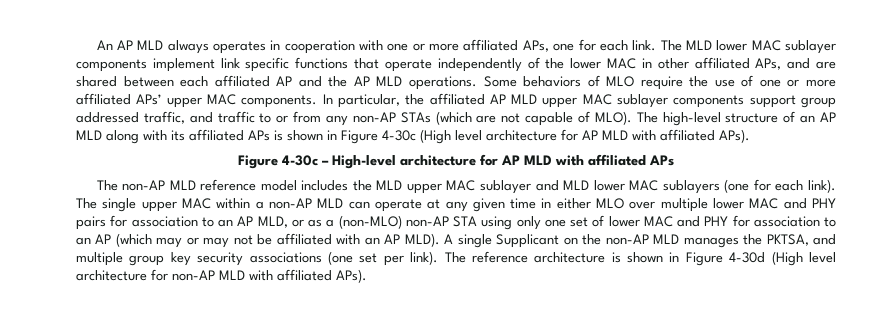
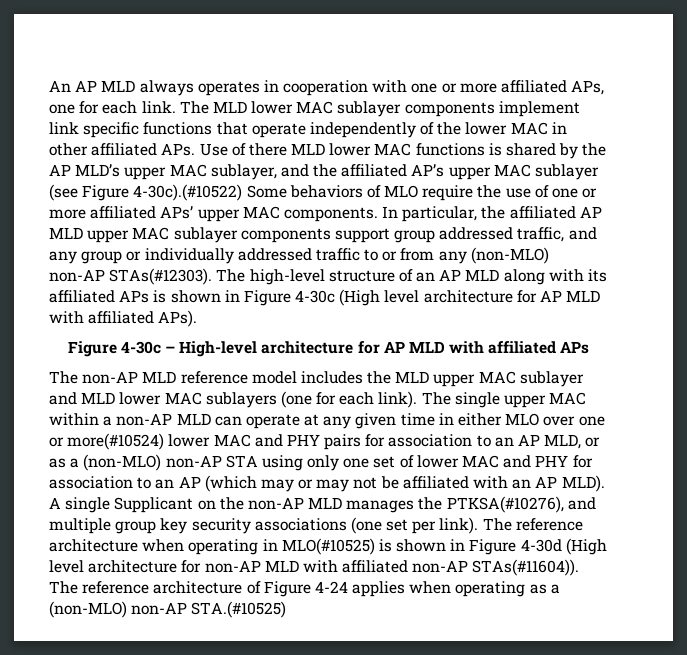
[755,58,837,70] [76,75,477,90] APs, and are shared between each affiliated AP and the AP MLD operations. -> [161,143,607,159] [49,164,600,180] [49,184,243,201] APs. Use of there MLD lower MAC functions is shared by the AP MLD’s upper MAC sublayer, and the affiliated AP’s upper MAC sublayer (see Figure 4-30c).(#10522)
(213, 117) none -> [49,248,312,264] any group or individually addressed
[352,111,632,126] non-AP STAs (which are not capable of MLO). -> [470,247,549,264] [49,268,213,285] (non-MLO) non-AP STAs(#12303).
[660,198,708,212] multiple -> [578,416,605,426] [49,433,165,450] one or more(#10524)
[766,234,809,246] PKTSA, -> [446,496,564,513] PTKSA(#10276),
(606, 257) none -> [142,538,375,555] when operating in MLO(#10525)
[336,269,367,283] APs). -> [412,559,580,576] [49,581,560,597] [49,601,287,618] non-AP STAs(#11604)). The reference architecture of Figure 4-24 applies when operating as a (non-MLO) non-AP STA.(#10525)

